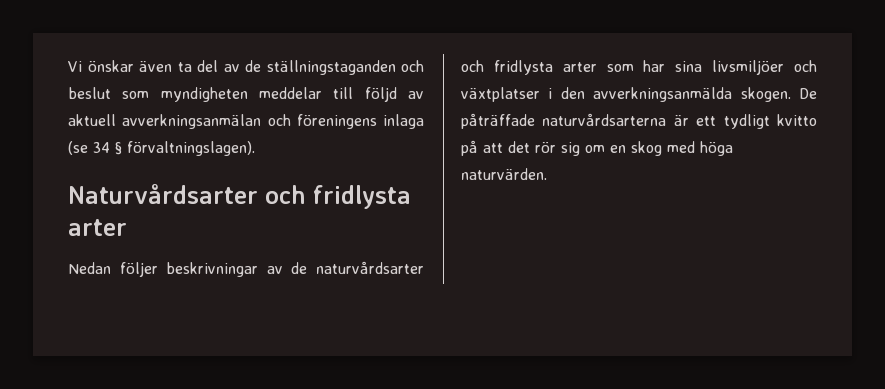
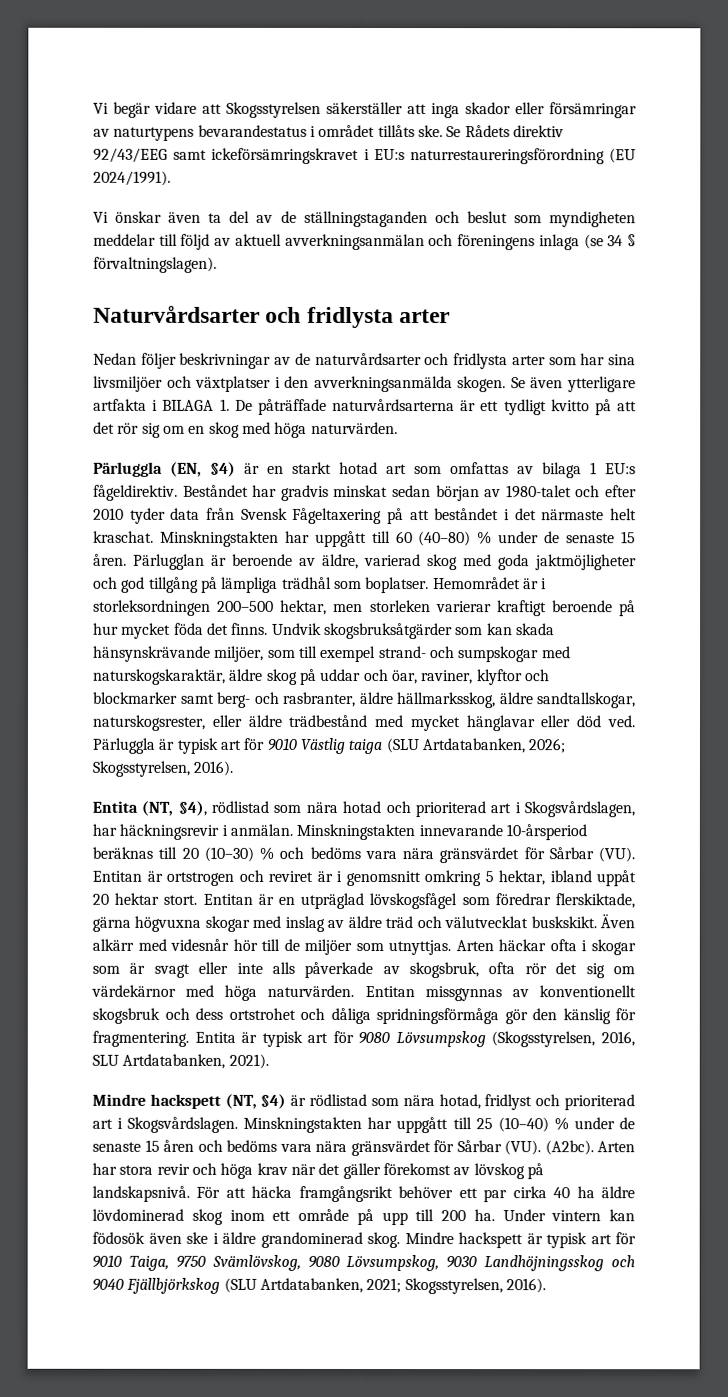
[68,61,82,72] Vi -> [93,101,637,119] [93,124,564,141] [93,147,637,165] [93,170,171,186] [93,211,109,223] Vi begär vidare att Skogsstyrelsen säkerställer att inga skador eller försämringar av naturtypens bevarandestatus i området tillåts ske. Se Rådets direktiv 92/43/EEG samt ickeförsämringskravet i EU:s naturrestaureringsförordning (EU 2024/1991). // Vi
(791, 94) none -> [510,376,636,393] [93,398,230,411] Se även ytterligare artfakta i BILAGA 1.
(547, 174) none -> [93,461,636,479] [93,484,638,502] [93,507,637,525] [93,530,637,548] [93,553,637,571] [93,576,548,594] [93,599,636,617] [93,622,555,640] [93,645,571,663] [93,668,550,686] [92,691,636,709] [92,714,635,732] [92,737,566,755] [92,760,234,777] [92,800,636,818] [92,823,587,841] [92,846,635,864] [92,869,636,887] [92,892,635,910] [92,914,635,932] [92,938,637,956] [92,961,635,979] [91,984,637,1002] [92,1007,636,1025] [92,1030,635,1048] [92,1053,269,1069] [92,1093,635,1111] [92,1116,635,1134] [92,1139,635,1157] [92,1162,544,1180] [92,1185,635,1203] [92,1208,635,1226] [92,1231,636,1249] [92,1254,635,1272] [92,1277,546,1295] // Pärluggla (EN, §4) är en starkt hotad art som omfattas av bilaga 1 EU:s fågeldirektiv. Beståndet har gradvis minskat sedan början av 1980-talet och efter 2010 tyder data från Svensk Fågeltaxering på att beståndet i det närmaste helt kraschat. Minskningstakten har uppgått till 60 (40–80) % under de senaste 15 åren. Pärlugglan är beroende av äldre, varierad skog med goda jaktmöjligheter och god tillgång på lämpliga trädhål som boplatser. Hemområdet är i storleksordningen 200–500 hektar, men storleken varierar kraftigt beroende på hur mycket föda det finns. Undvik skogsbruksåtgärder som kan skada hänsynskrävande miljöer, som till exempel strand- och sumpskogar med naturskogskaraktär, äldre skog på uddar och öar, raviner, klyftor och blockmarker samt berg- och rasbranter, äldre hällmarksskog, äldre sandtallskogar, naturskogsrester, eller äldre trädbestånd med mycket hänglavar eller död ved. Pärluggla är typisk art för 9010 Västlig taiga (SLU Artdatabanken, 2026; Skogsstyrelsen, 2016). // Entita (NT, §4), rödlistad som nära hotad och prioriterad art i Skogsvårdslagen, har häckningsrevir i anmälan. Minskningstakten innevarande 10-årsperiod beräknas till 20 (10–30) % och bedöms vara nära gränsvärdet för Sårbar (VU). Entitan är ortstrogen och reviret är i genomsnitt omkring 5 hektar, ibland uppåt 20 hektar stort. Entitan är en utpräglad lövskogsfågel som föredrar flerskiktade, gärna högvuxna skogar med inslag av äldre träd och välutvecklat buskskikt. Även alkärr med videsnår hör till de miljöer som utnyttjas. Arten häckar ofta i skogar som är svagt eller inte alls påverkade av skogsbruk, ofta rör det sig om värdekärnor med höga naturvärden. Entitan missgynnas av konventionellt skogsbruk och dess ortstrohet och dåliga spridningsförmåga gör den känslig för fragmentering. Entita är typisk art för 9080 Lövsumpskog (Skogsstyrelsen, 2016, SLU Artdatabanken, 2021). // Mindre hackspett (NT, §4) är rödlistad som nära hotad, fridlyst och prioriterad art i Skogsvårdslagen. Minskningstakten har uppgått till 25 (10–40) % under de senaste 15 åren och bedöms vara nära gränsvärdet för Sårbar (VU). (A2bc). Arten har stora revir och höga krav när det gäller förekomst av lövskog på landskapsnivå. För att häcka framgångsrikt behöver ett par cirka 40 ha äldre lövdominerad skog inom ett område på upp till 200 ha. Under vintern kan födosök även ske i äldre grandominerad skog. Mindre hackspett är typisk art för 9010 Taiga, 9750 Svämlövskog, 9080 Lövsumpskog, 9030 Landhöjningsskog och 9040 Fjällbjörkskog (SLU Artdatabanken, 2021; Skogsstyrelsen, 2016).

